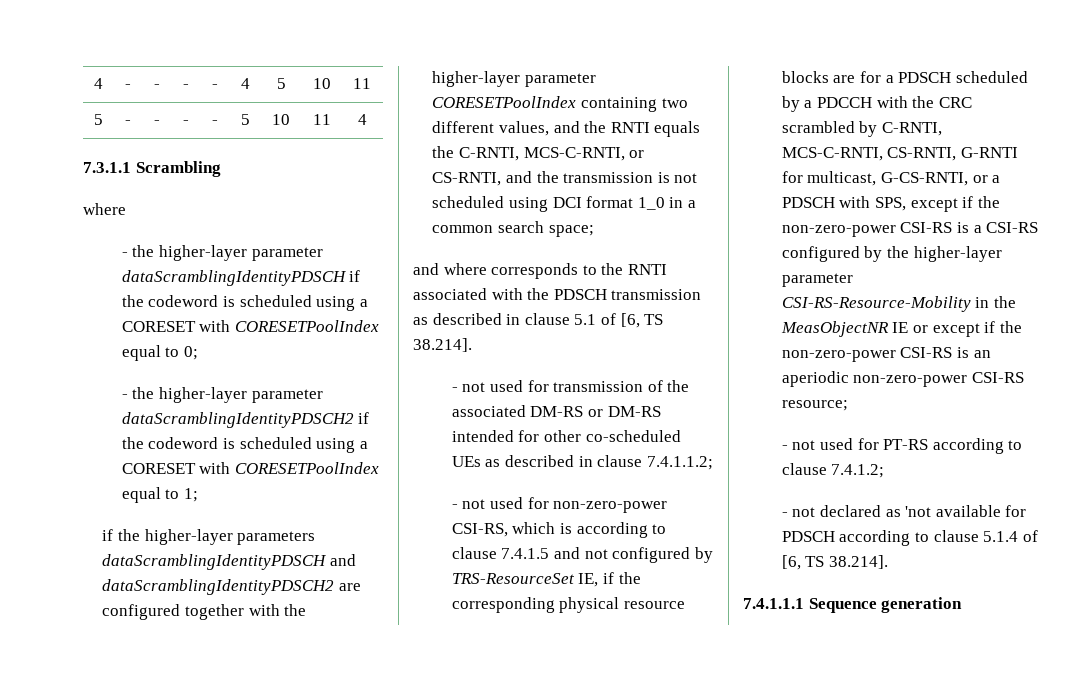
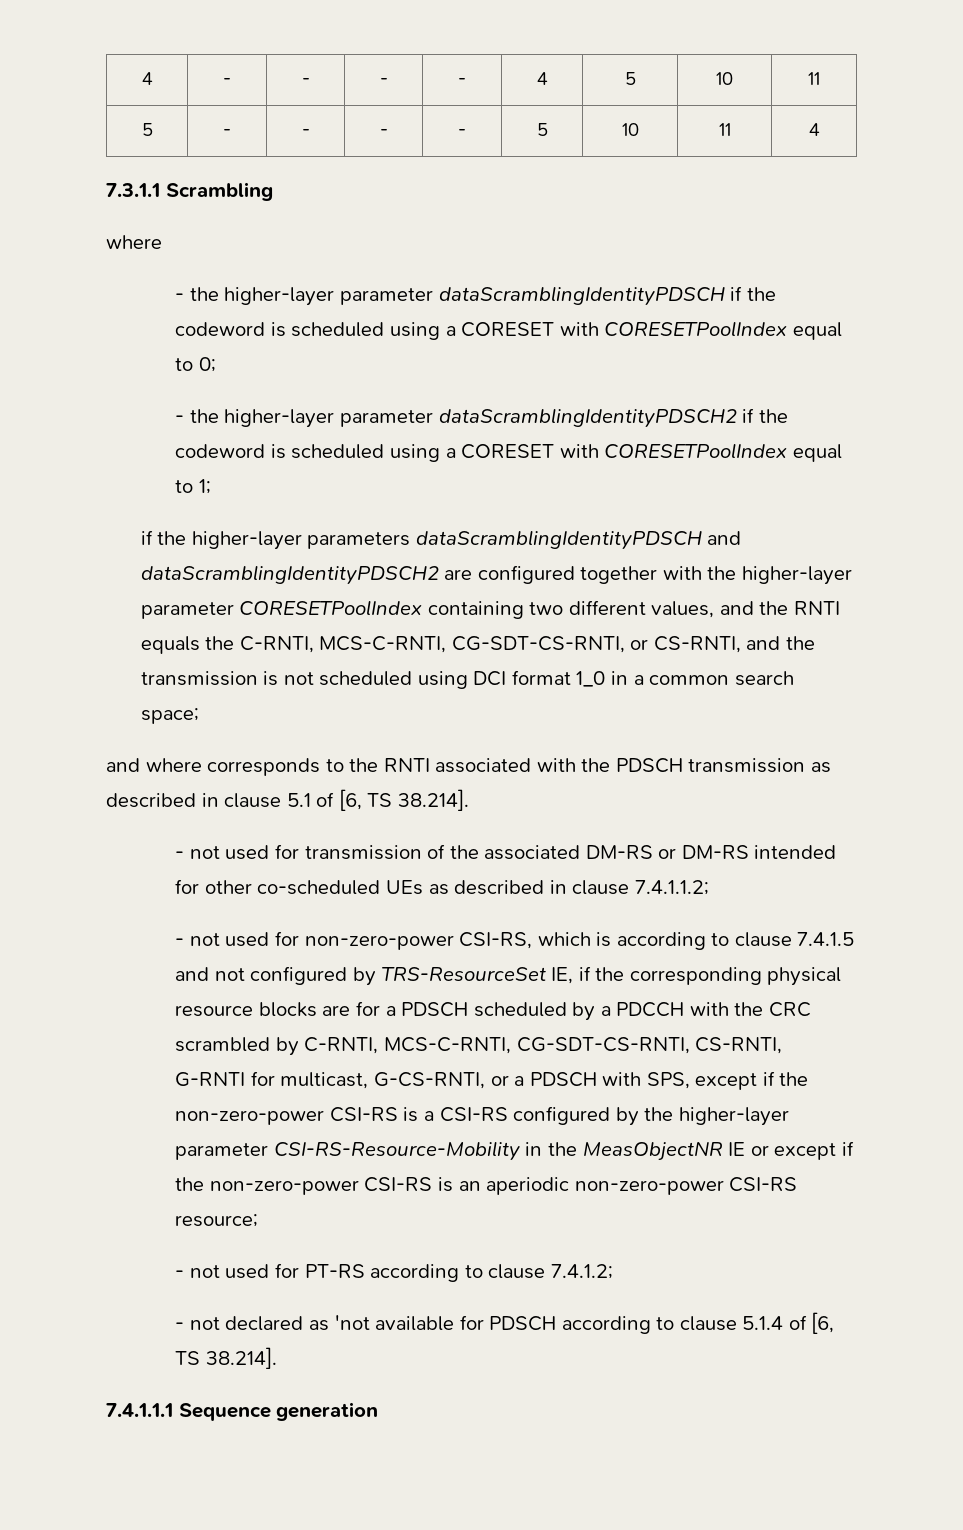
(625, 154) none -> [451,636,625,653] CG-SDT-CS-RNTI,
(883, 154) none -> [516,1037,690,1054] CG-SDT-CS-RNTI,

